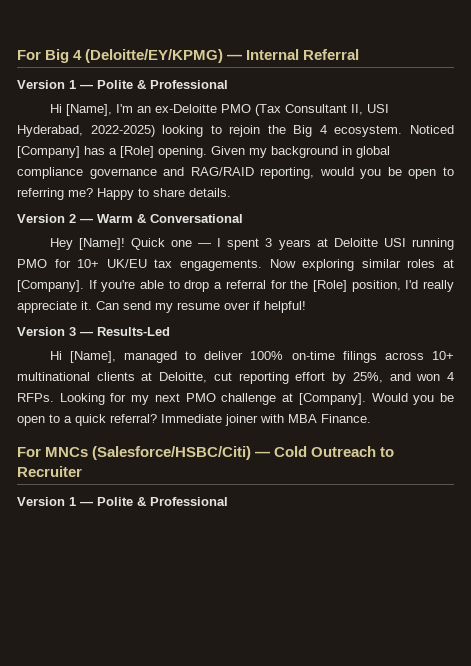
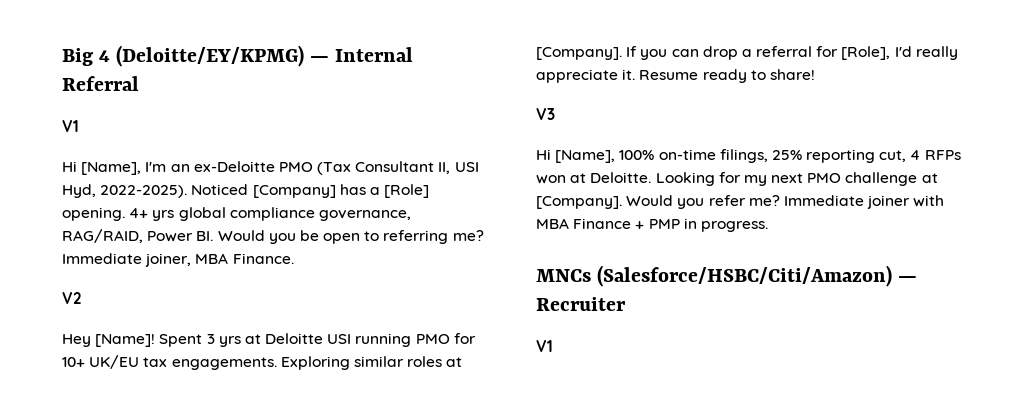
[17,50,41,60] For -> (62, 57) none
[17,80,228,89] Version 1 — Polite & Professional -> [62,120,79,132] V1
[17,125,403,137] Hyderabad, 2022-2025) looking to rejoin the Big 4 ecosystem. -> [62,184,188,198] Hyd, 2022-2025).
[211,146,390,158] [17,167,354,179] Given my background in global compliance governance and RAG/RAID reporting, would -> [129,207,411,221] [62,229,265,243] 4+ yrs global compliance governance, RAG/RAID, Power BI. Would
[97,188,231,200] [17,214,243,223] [49,238,311,250] Happy to share details. // Version 2 — Warm & Conversational // Hey [Name]! Quick one — I spent 3 years -> [62,253,294,267] [62,292,81,304] [62,334,241,347] Immediate joiner, MBA Finance. // V2 // Hey [Name]! Spent 3 yrs
[269,259,355,271] Now exploring -> [280,356,350,370] Exploring
[101,280,180,292] you're able to -> [640,49,699,60] you can
[290,280,401,292] the [Role] position, -> [841,46,891,60] [Role],
[96,301,306,313] [17,327,170,336] [49,351,454,363] [17,372,455,384] [17,393,54,402] Can send my resume over if helpful! // Version 3 — Results-Led // Hi [Name], managed to deliver 100% on-time filings across 10+ multinational clients at Deloitte, cut reporting effort by 25%, and won 4 RFPs. -> [639,69,815,83] [536,108,555,120] [536,149,961,163] [536,172,652,184] Resume ready to share! // V3 // Hi [Name], 100% on-time filings, 25% reporting cut, 4 RFPs won at Deloitte.
[440,393,455,402] [17,414,371,426] [17,446,395,460] [17,466,82,477] [17,497,228,506] be open to a quick referral? Immediate joiner with MBA Finance. // For MNCs (Salesforce/HSBC/Citi) — Cold Outreach to Recruiter // Version 1 — Polite & Professional -> [708,195,945,209] [536,218,768,232] [536,265,918,287] [536,297,626,311] [536,340,553,352] refer me? Immediate joiner with MBA Finance + PMP in progress. // MNCs (Salesforce/HSBC/Citi/Amazon) — Recruiter // V1

